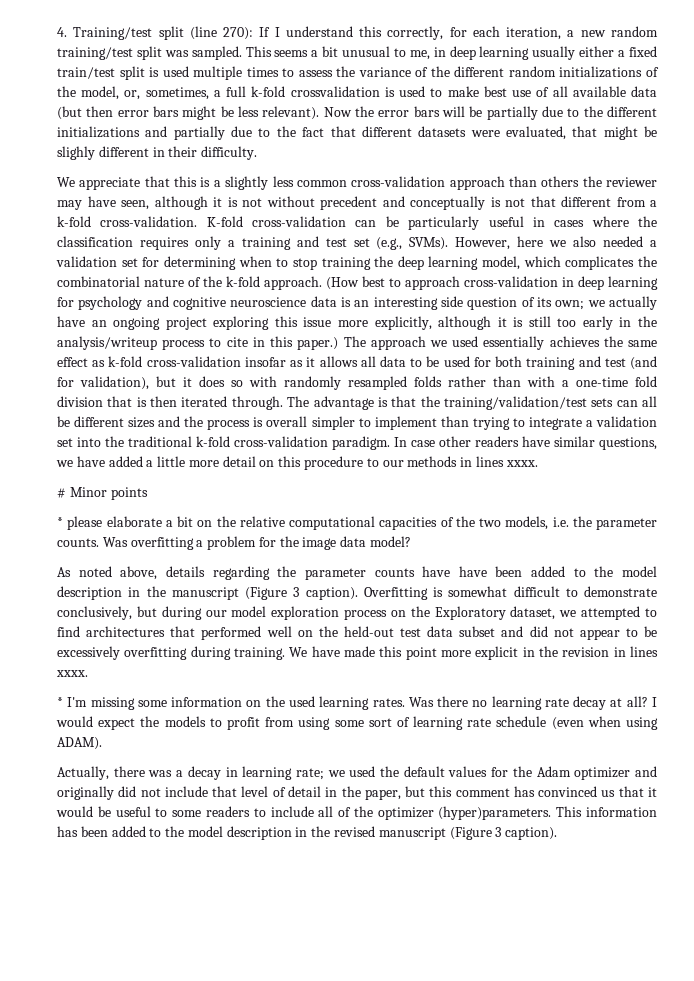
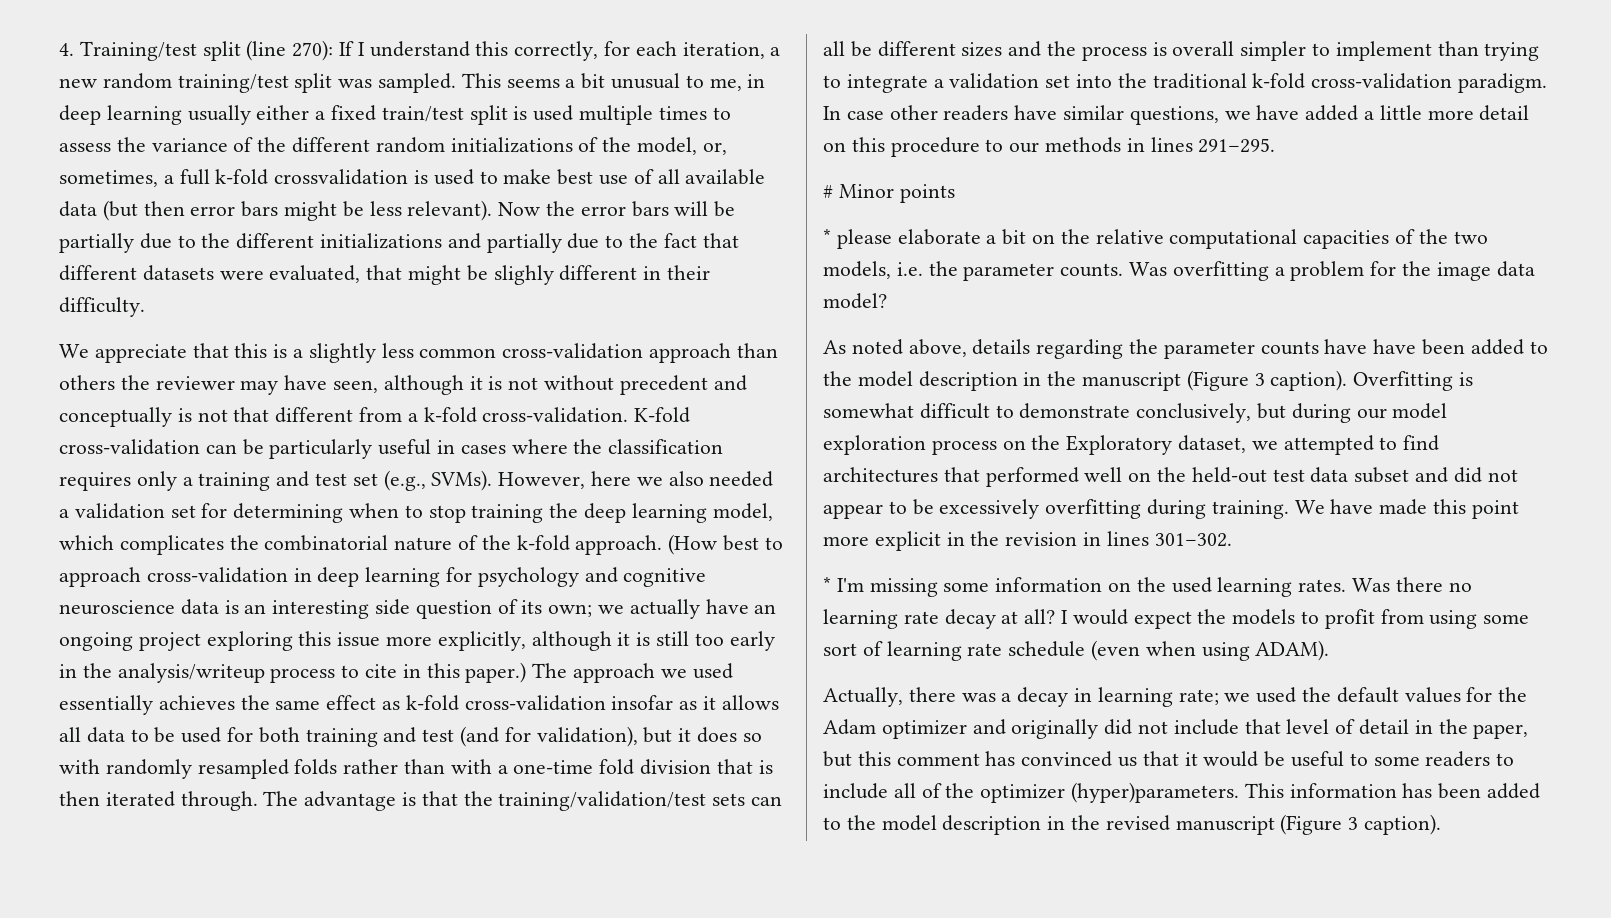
[505,460,538,467] xxxx. -> [1198,138,1276,153] 291–295.
[56,670,88,677] xxxx. -> [1154,533,1232,547] 301–302.

